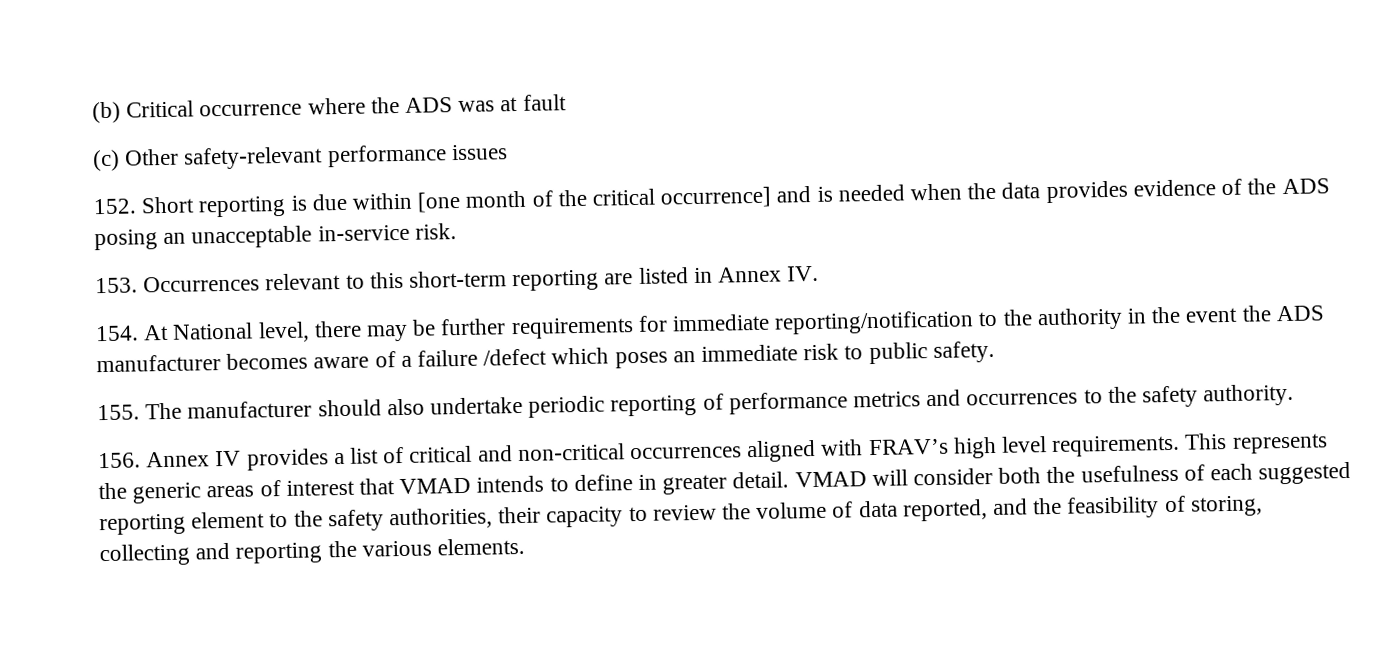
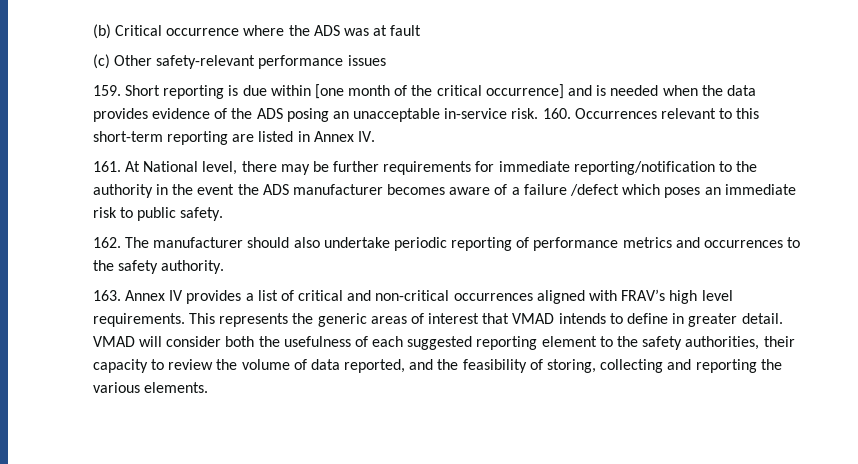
[92,198,137,215] 152. -> [92,85,121,96] 159.
[94,277,138,294] // 153. -> [542,108,571,119] 160.
[94,325,139,342] 154. -> [92,161,121,172] 161.
[96,404,140,421] 155. -> [92,237,121,248] 162.
[97,452,141,469] 156. -> [92,290,121,301] 163.

